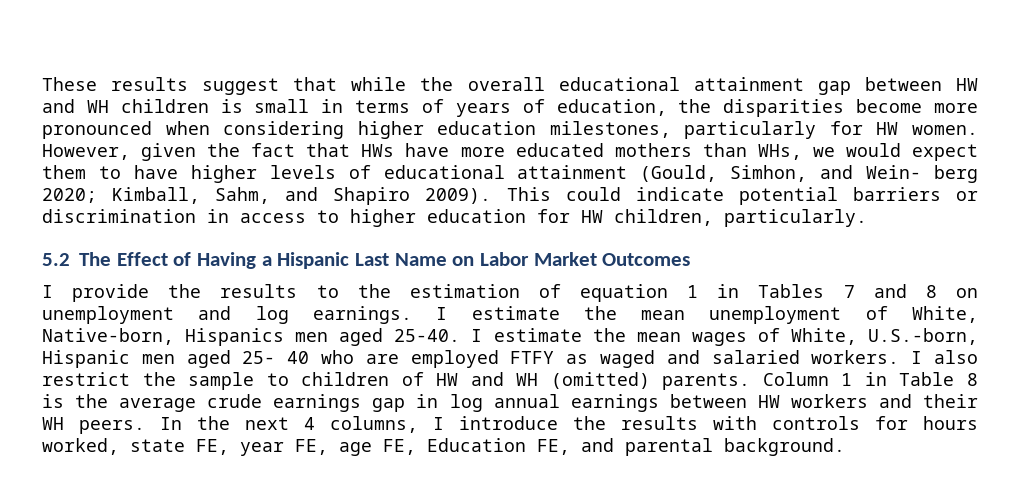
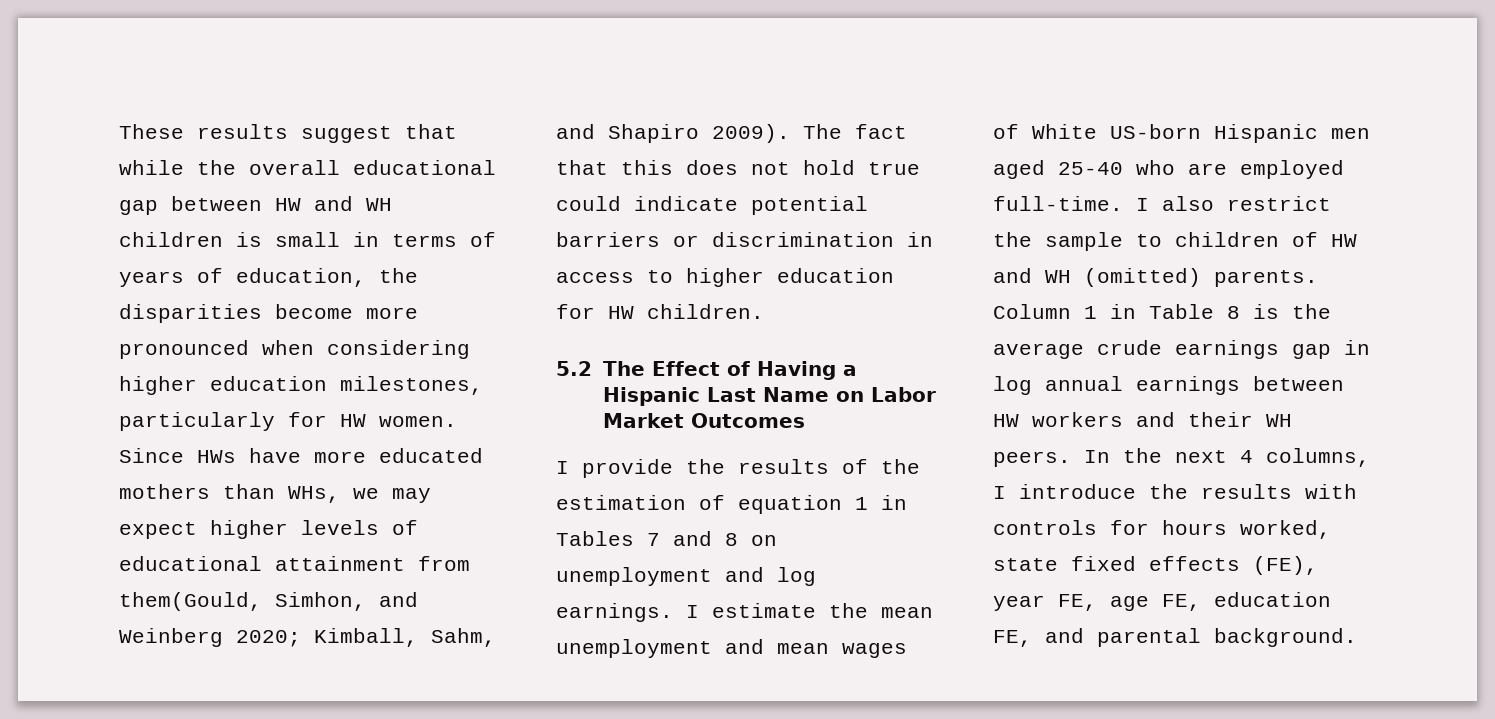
[693,77,804,91] attainment -> (496, 167) none
[42,143,351,161] However, given the fact that -> [119,448,184,463] Since
[845,143,978,161] [42,165,178,179] would expect them to have -> [392,488,431,503] [119,522,197,539] may expect
[640,165,978,183] (Gould, Simhon, and Wein- berg -> [418,556,470,571] [119,592,418,611] [119,628,223,647] from them(Gould, Simhon, and Weinberg
[506,187,551,201] This -> [803,124,907,139] [556,160,920,175] The fact that this does not hold true
[614,209,867,227] children, particularly. -> [647,304,764,319] children.
[316,285,339,298] to -> [842,459,868,474] of
[865,306,978,323] [42,328,626,346] of White, Native-born, Hispanics men aged 25-40. I estimate the -> [725,639,764,654] and
[790,328,979,345] White, U.S.-born, -> [1032,124,1201,139] White US-born
[242,351,310,364] 25- 40 -> [1058,162,1123,175] 25-40
[510,350,900,368] FTFY as waged and salaried workers. -> [993,196,1123,211] full-time.
[196,439,229,455] FE, -> [1071,556,1318,575] fixed effects (FE),
[427,438,526,452] Education -> [1214,592,1331,607] education

